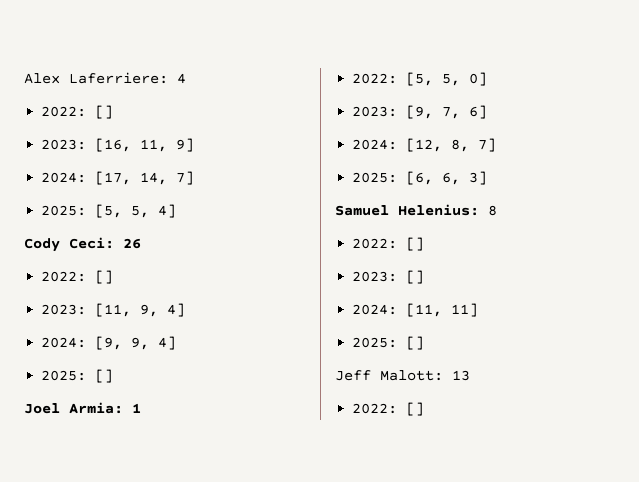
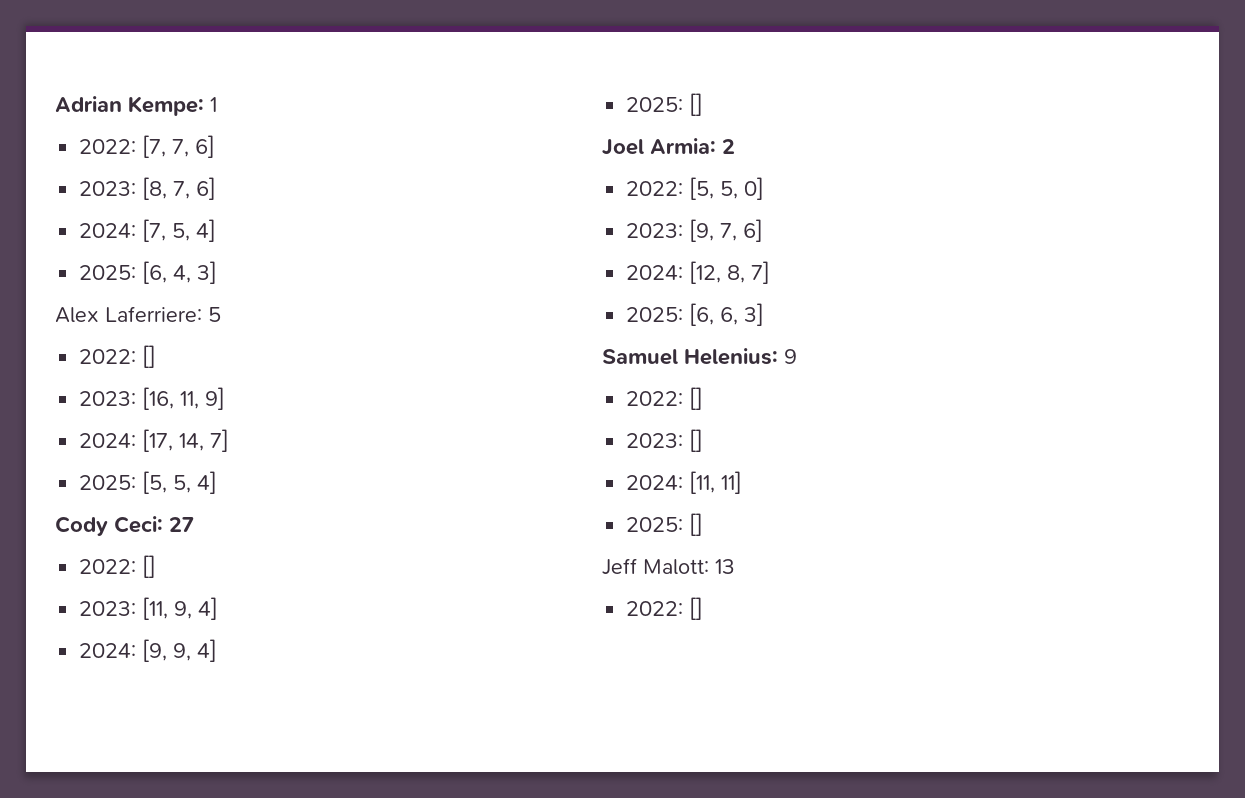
(24, 78) none -> [55,96,217,116] [79,135,216,158] [79,177,217,200] [79,219,217,242] [79,261,218,284] Adrian Kempe: 1 // 2022: [7, 7, 6] // 2023: [8, 7, 6] // 2024: [7, 5, 4] // 2025: [6, 4, 3] //
[177,73,186,84] 4 -> [208,307,221,322] 5
[123,238,141,249] 26 -> [169,517,194,532] 27
[132,403,141,413] 1 -> [722,139,735,154] 2
[488,205,497,216] 8 -> [784,349,797,364] 9

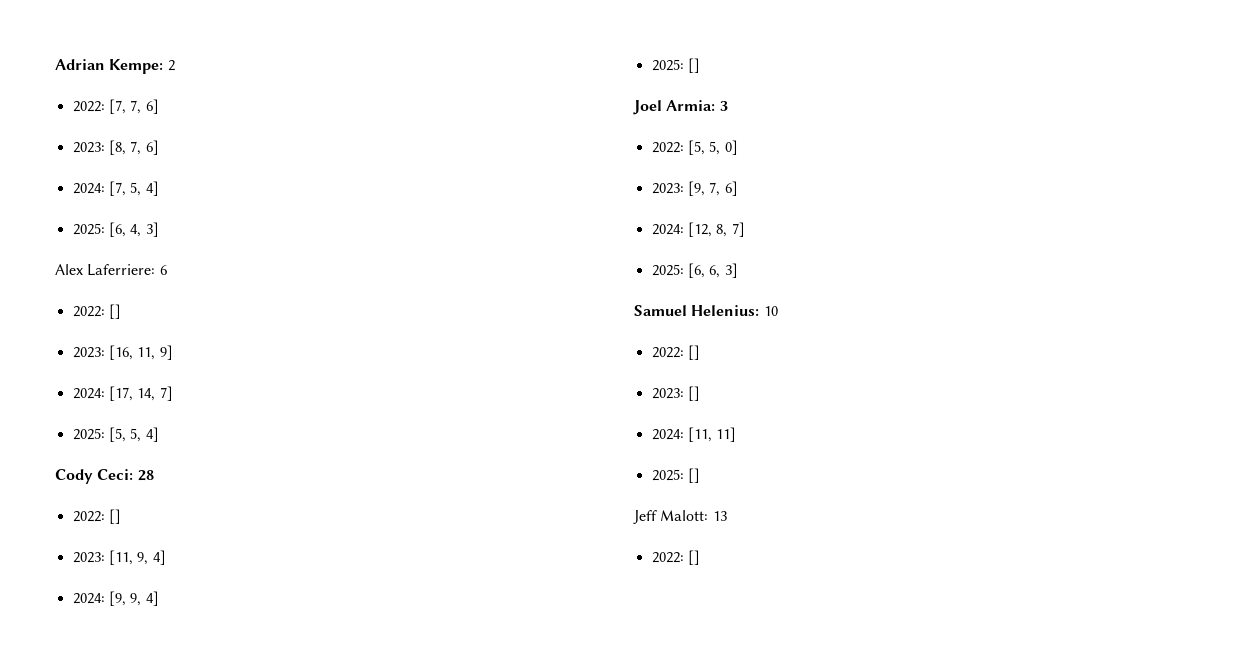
[210,97,217,112] 1 -> [167,60,175,71] 2
[208,307,221,322] 5 -> [159,265,167,275] 6
[169,517,194,532] 27 -> [137,470,154,481] 28
[722,139,735,154] 2 -> [719,101,728,111] 3
[784,349,797,364] 9 -> [763,306,778,316] 10

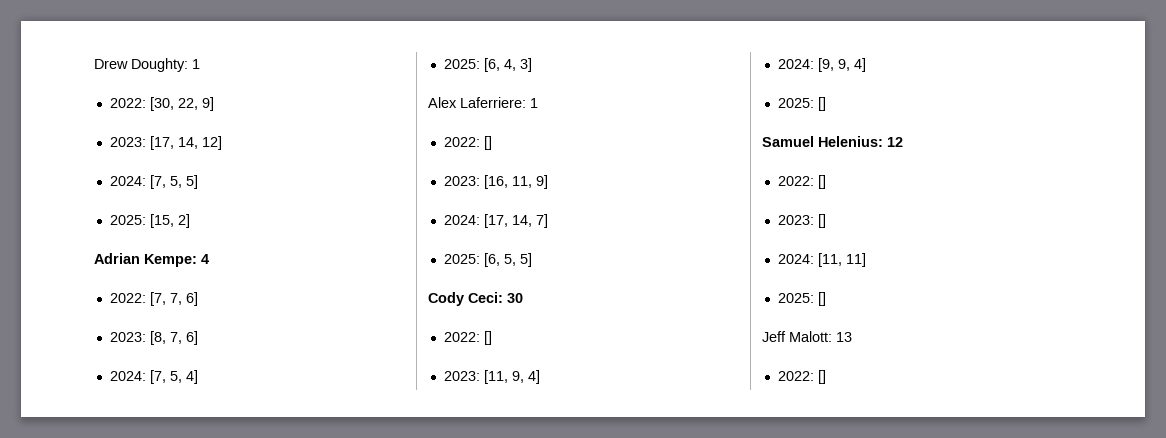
(55, 64) none -> [94,58,200,72] [109,97,214,111] [109,136,222,150] [109,175,198,189] [109,214,190,228] Drew Doughty: 1 // 2022: [30, 22, 9] // 2023: [17, 14, 12] // 2024: [7, 5, 5] // 2025: [15, 2] //
[167,60,175,71] 2 -> [201,254,209,264] 4
[159,265,167,275] 6 -> [530,98,538,108] 1
[108,427,159,442] [5, 5, 4] -> [483,253,532,267] [6, 5, 5]
[137,470,154,481] 28 -> [507,293,523,303] 30
[633,100,728,115] [651,140,738,155] [651,181,738,196] [651,222,745,237] [651,263,738,278] // Joel Armia: 3 // 2022: [5, 5, 0] // 2023: [9, 7, 6] // 2024: [12, 8, 7] // 2025: [6, 6, 3] -> (826, 104) none
[763,306,778,316] 10 -> [887,137,903,147] 12

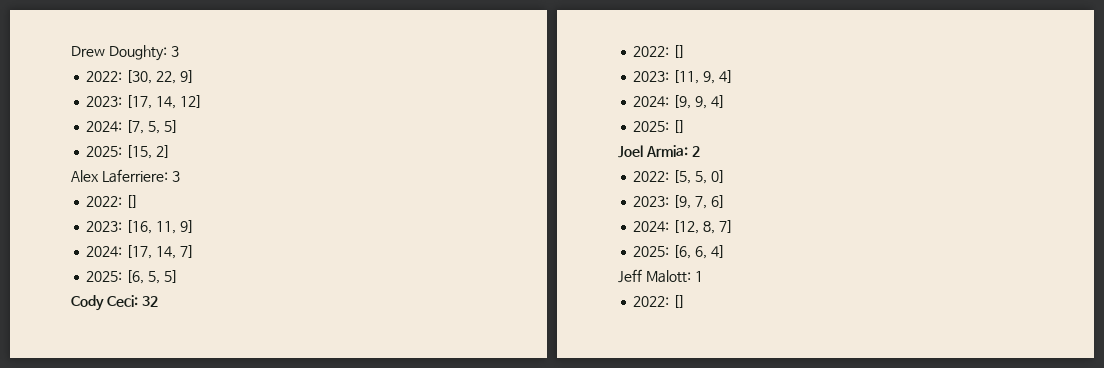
[192,59,200,69] 1 -> [170,46,179,57] 3
[94,253,209,267] [109,292,198,306] [109,331,198,345] [109,370,198,384] [443,58,532,72] // Adrian Kempe: 4 // 2022: [7, 7, 6] // 2023: [8, 7, 6] // 2024: [7, 5, 4] // 2025: [6, 4, 3] -> (170, 151) none
[530,98,538,108] 1 -> [171,171,180,182] 3
[507,293,523,303] 30 -> [141,296,158,307] 32
[762,136,903,147] [777,175,826,189] [777,214,826,228] [777,253,866,267] [777,292,826,306] [762,331,852,342] Samuel Helenius: 12 // 2022: [] // 2023: [] // 2024: [11, 11] // 2025: [] // Jeff Malott: 13 -> [618,145,700,158] [633,170,725,184] [633,195,725,209] [633,220,733,234] [633,245,725,259] [618,269,703,283] Joel Armia: 2 // 2022: [5, 5, 0] // 2023: [9, 7, 6] // 2024: [12, 8, 7] // 2025: [6, 6, 4] // Jeff Malott: 1

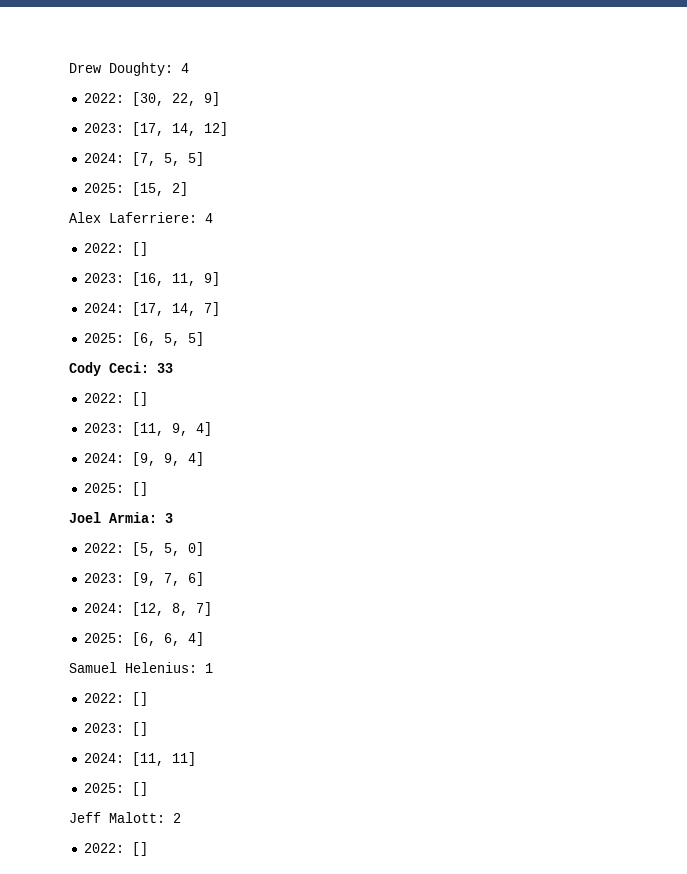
[170,46,179,57] 3 -> [181,63,189,73] 4
[171,171,180,182] 3 -> [205,213,213,223] 4
[141,296,158,307] 32 -> [157,363,173,373] 33
[691,146,700,157] 2 -> [165,513,173,523] 3
[618,269,691,283] Jeff Malott: -> [69,662,197,673] Samuel Helenius:
(686, 301) none -> [83,722,148,736] [83,752,196,766] [83,782,148,796] [69,812,181,823] [83,842,148,856] // 2023: [] // 2024: [11, 11] // 2025: [] // Jeff Malott: 2 // 2022: []

